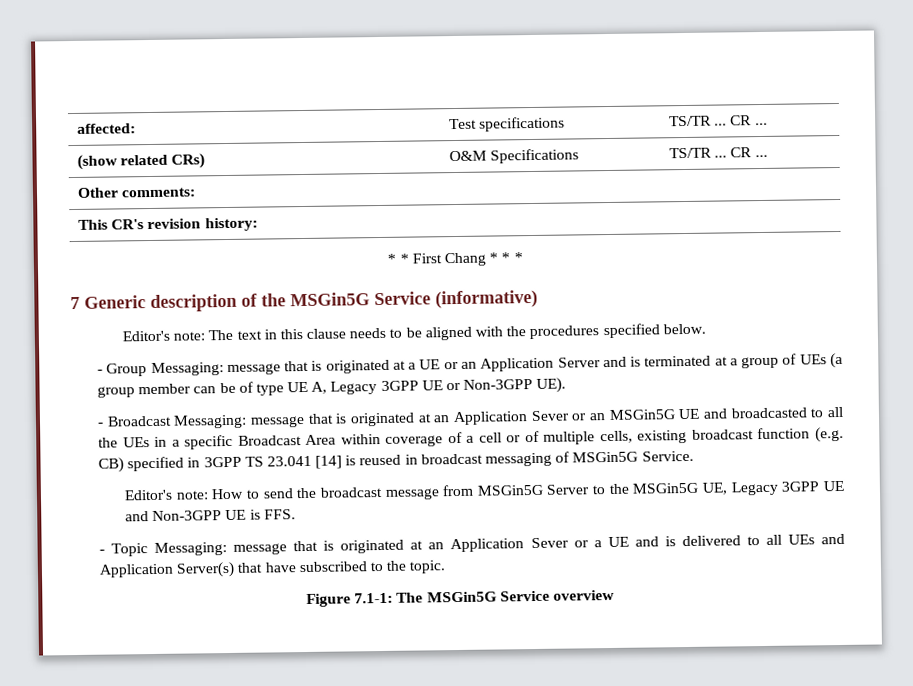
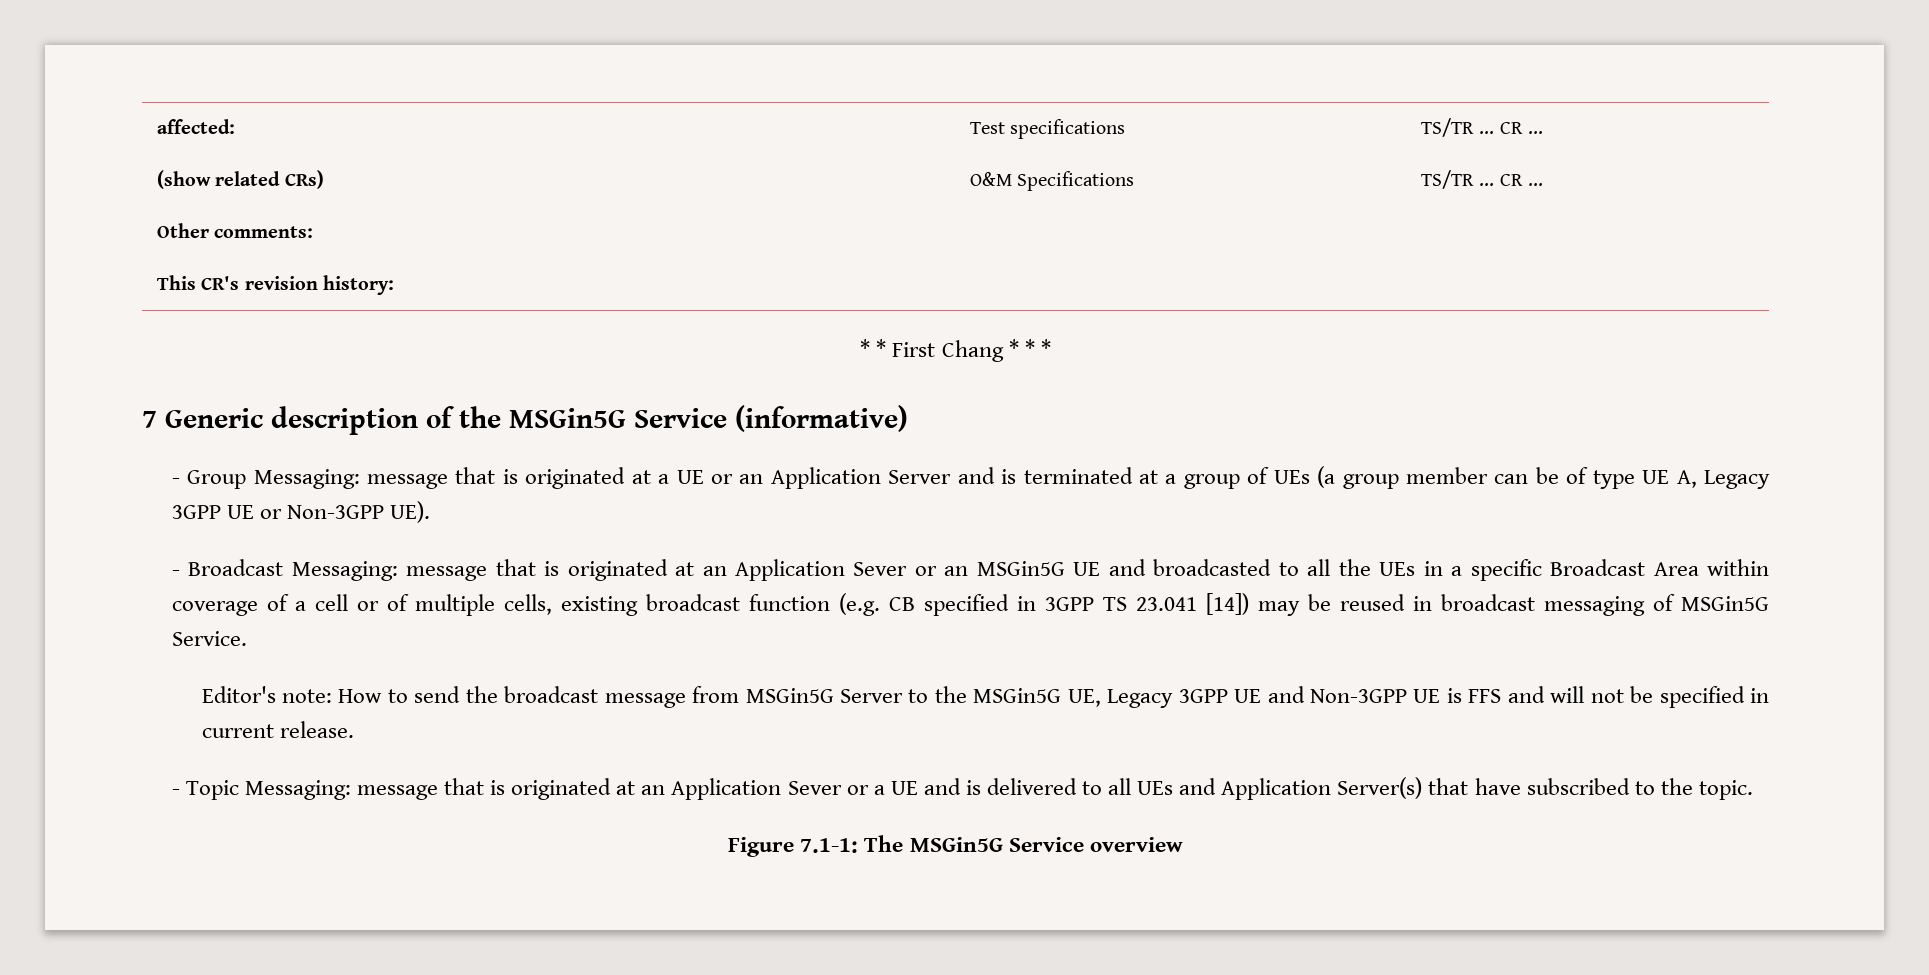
[121,323,706,342] // Editor's note: The text in this clause needs to be aligned with the procedures specified below. -> (908, 418) none
[97,457,124,473] CB) -> [888,597,915,611] CB
[315,455,357,469] [14] is -> [1205,593,1331,616] [14]) may be
[263,509,296,520] FFS. -> [1468,686,1769,708] [201,721,354,738] FFS and will not be specified in current release.

